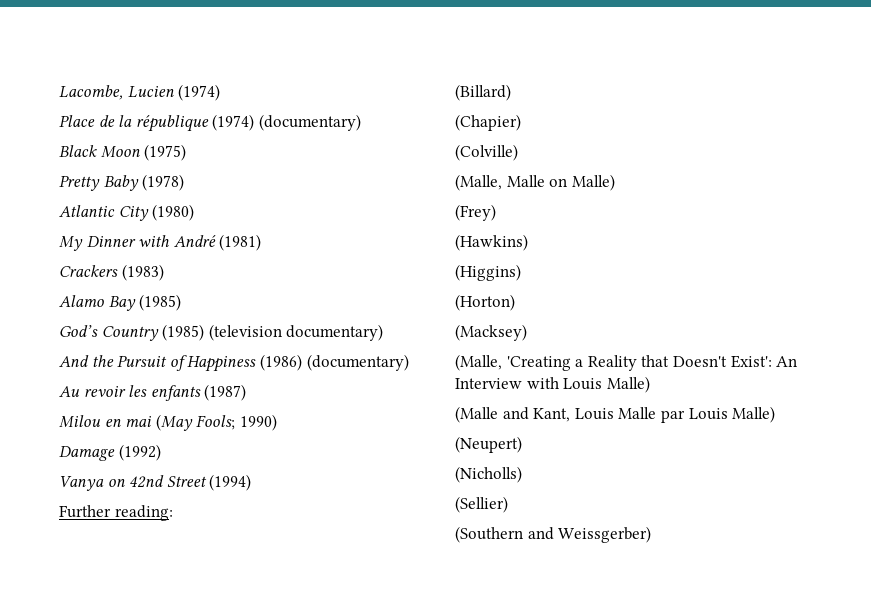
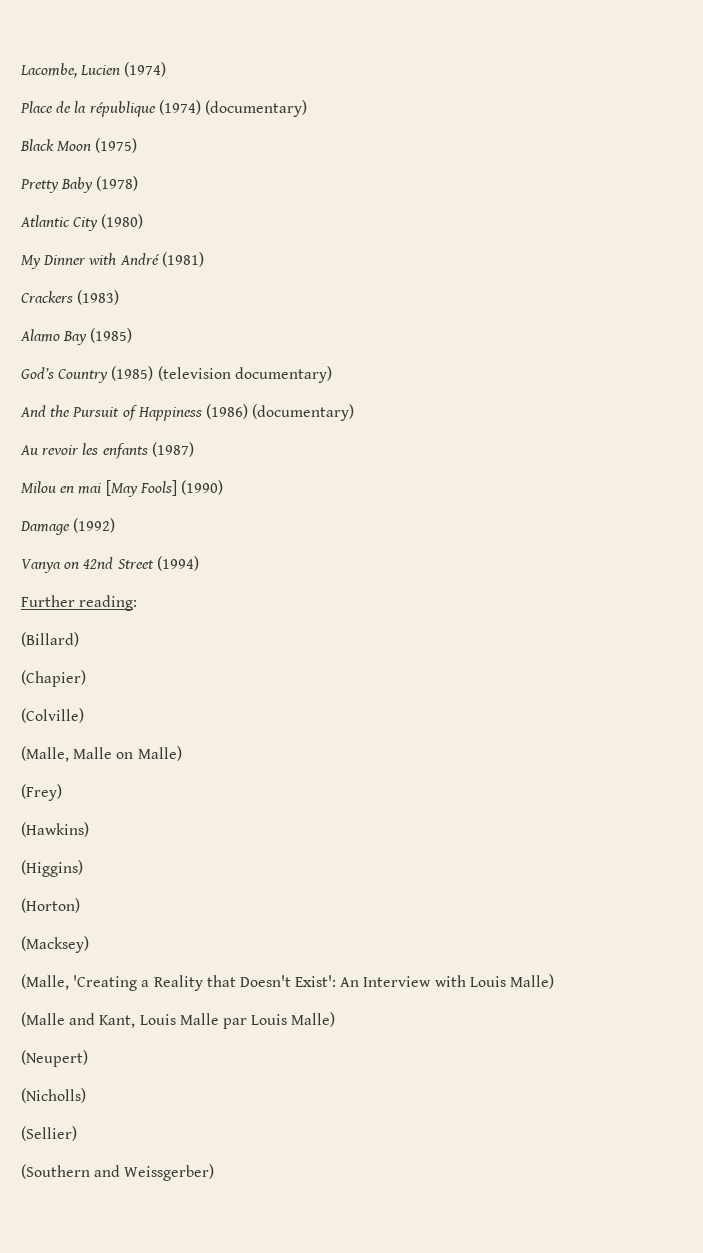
[155,414,277,431] (May Fools; 1990) -> [105,480,223,497] [May Fools] (1990)

